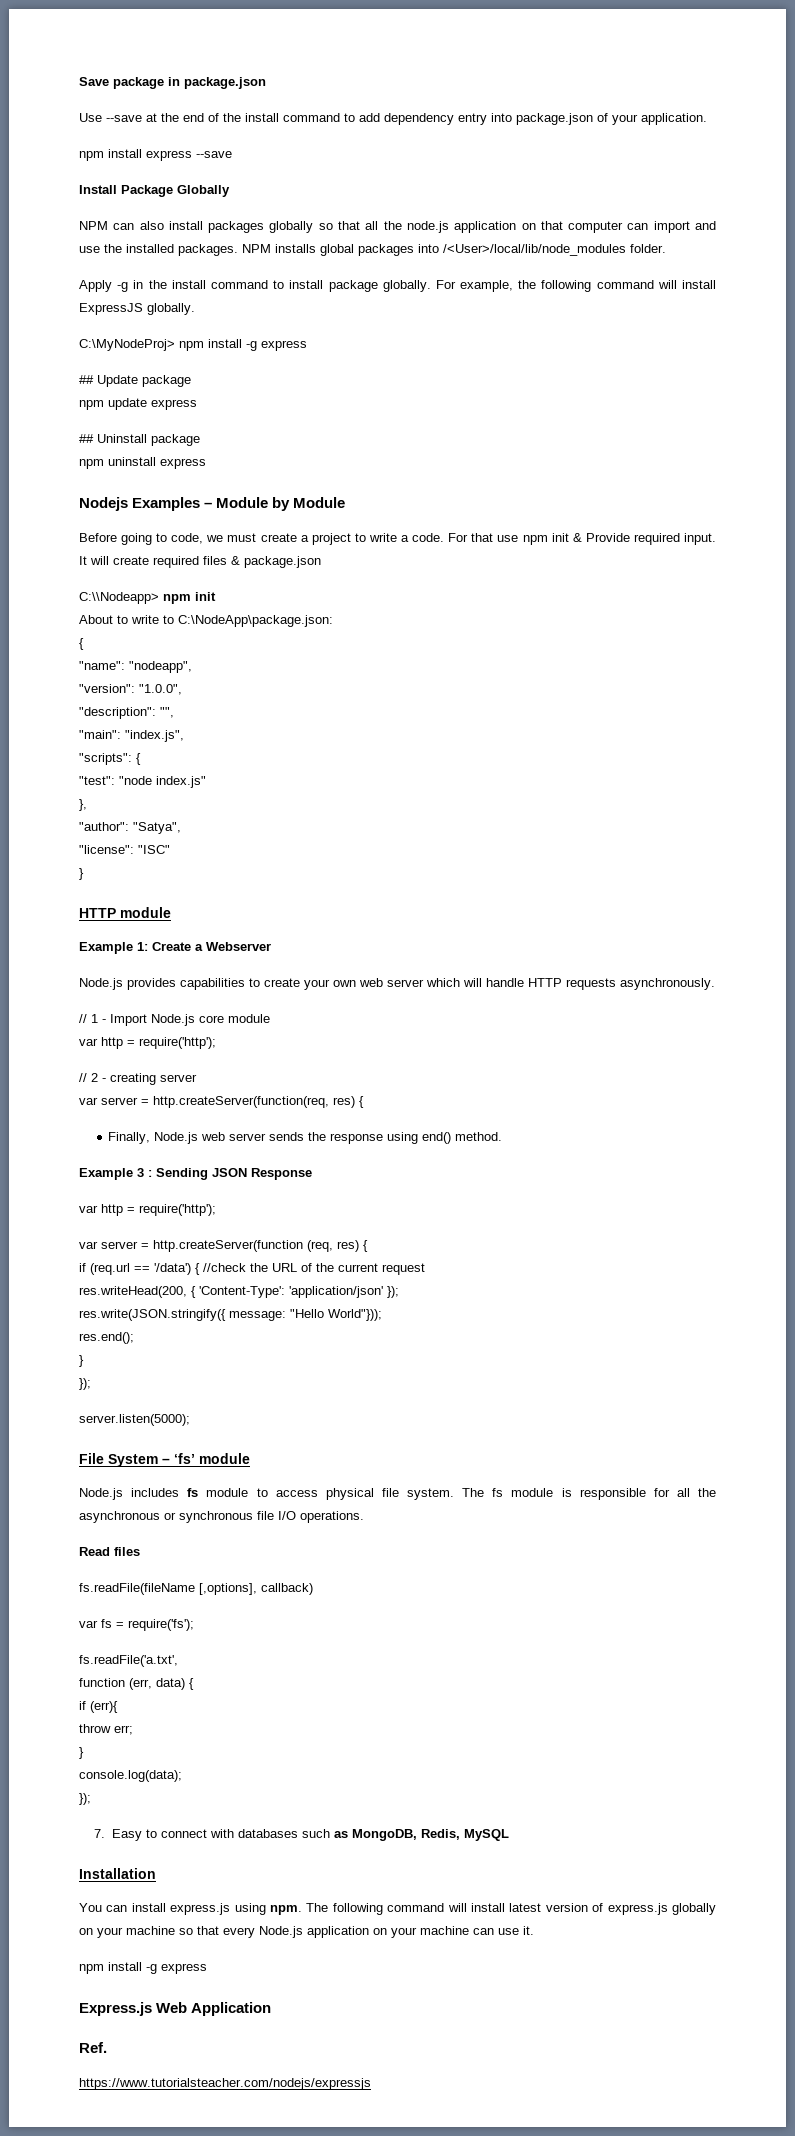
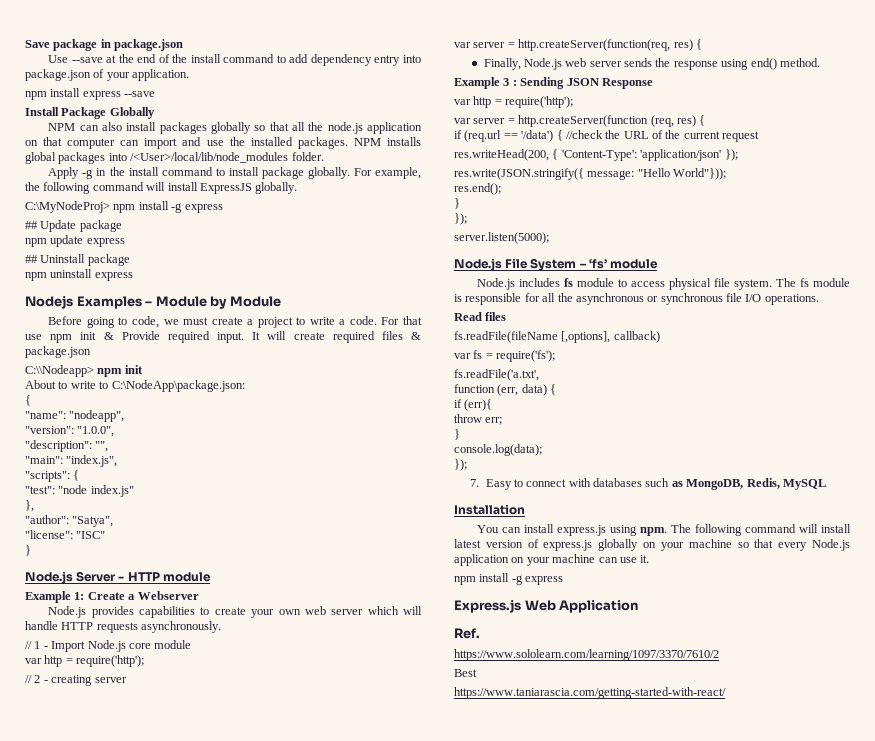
(84, 874) none -> [25,571,125,584] Node.js Server -
(190, 1420) none -> [454,258,502,271] Node.js
[79,2078,371,2090] https://www.tutorialsteacher.com/nodejs/expressjs -> [454,649,719,661] [454,669,477,677] [454,687,726,699] https://www.sololearn.com/learning/1097/3370/7610/2 // Best // https://www.taniarascia.com/getting-started-with-react/

